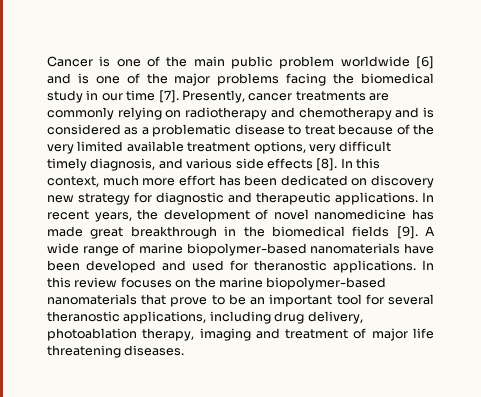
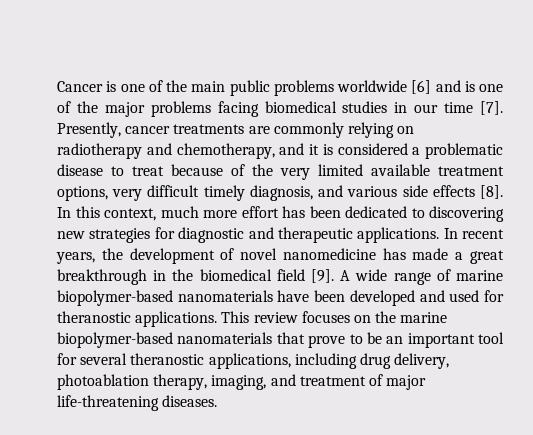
[279,56,335,69] problem -> [273,80,334,96] problems
[333,73,434,84] [47,90,83,103] the biomedical study -> [264,101,388,113] biomedical studies
[298,107,420,120] chemotherapy and -> [176,143,319,159] chemotherapy, and it
[124,127,139,135] as -> (408, 149) none
[351,175,434,188] [47,193,130,205] on discovery new strategy -> [411,206,504,222] [57,228,151,243] to discovering new strategies
(83, 231) none -> [455,252,464,260] a
[352,226,390,237] fields -> [276,269,305,281] field
[422,260,434,270] [47,277,71,288] In this -> [221,311,250,323] This
[199,328,251,341] imaging -> [211,375,267,390] imaging,
[412,328,434,339] [47,345,121,358] life threatening -> [57,395,159,411] life-threatening

